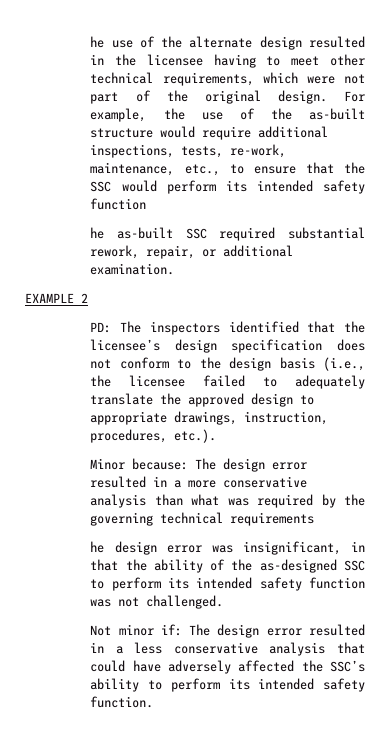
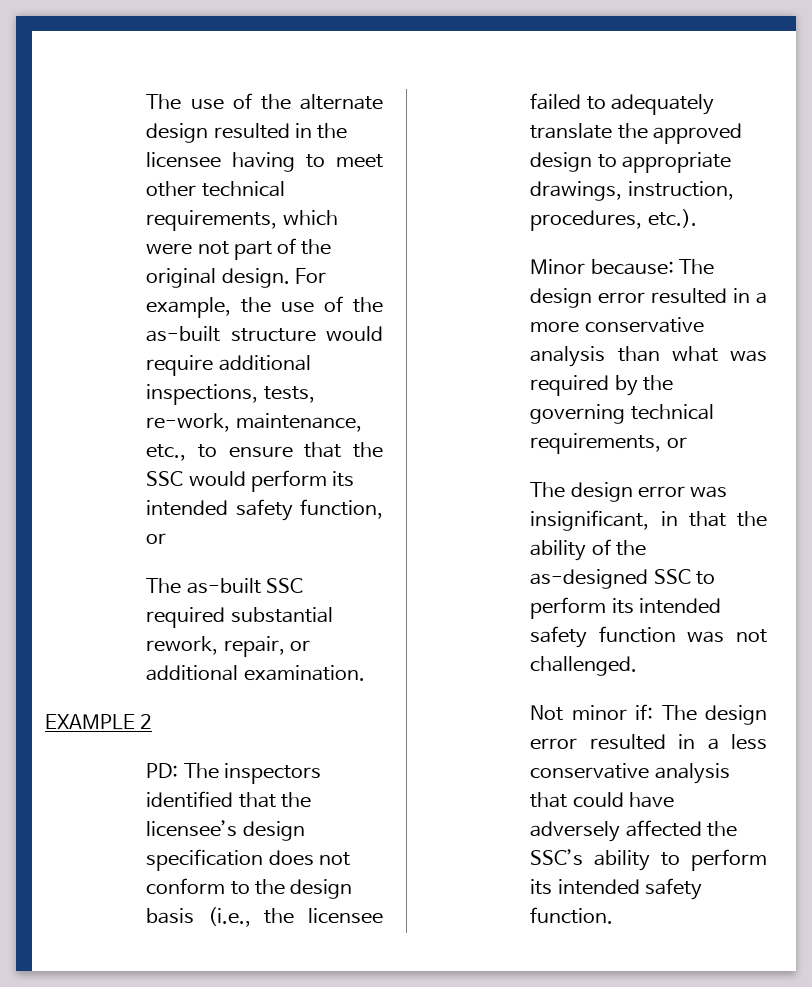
[90,36,105,48] he -> [146,94,182,110] The
[90,198,147,210] [90,227,105,239] function // he -> [300,499,383,519] [146,533,167,544] [146,578,182,594] function, or // The
[230,512,315,526] [90,541,105,553] requirements // he -> [530,433,687,454] [530,482,566,498] requirements, or // The

